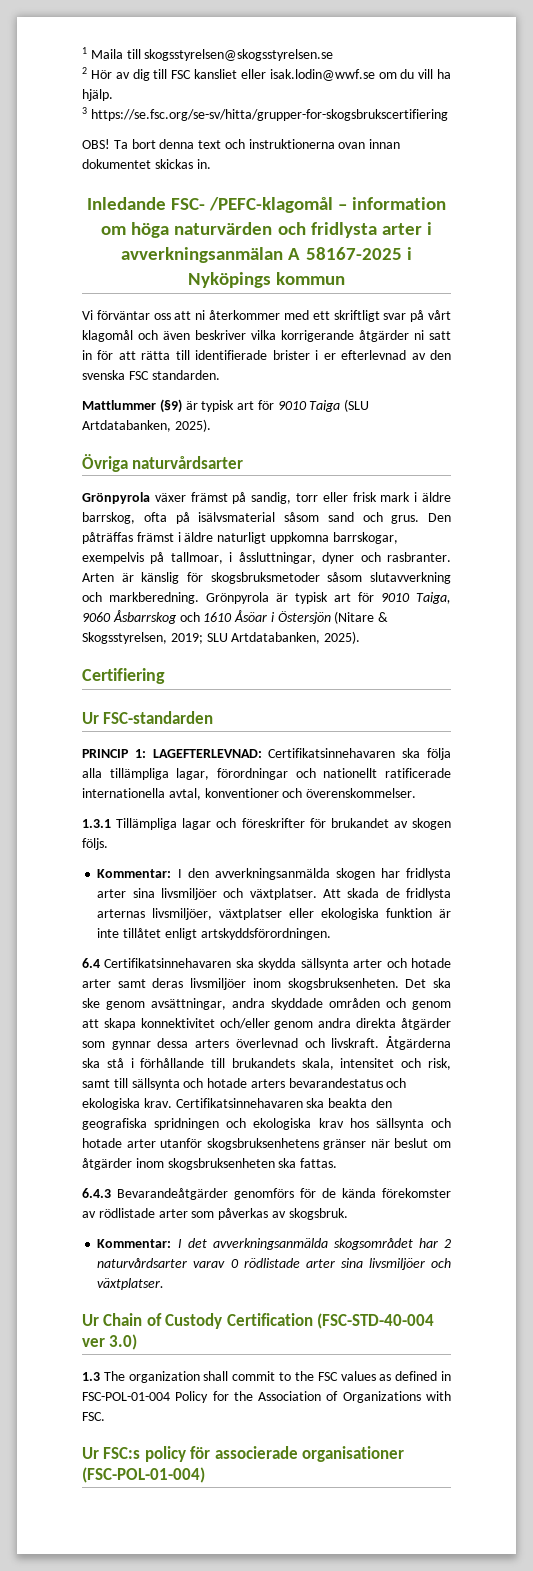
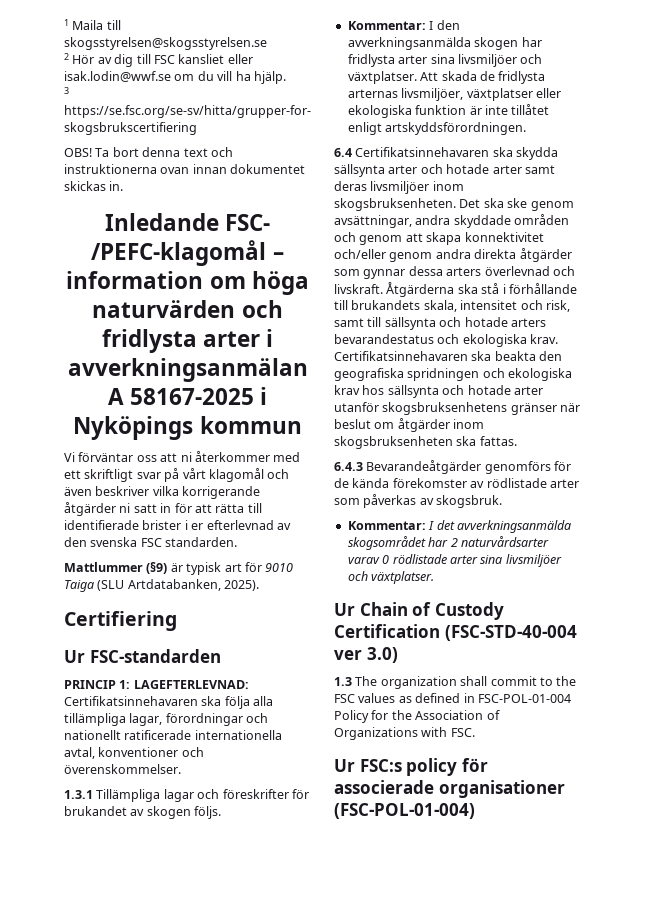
[82,454,244,472] [82,492,452,504] [82,512,451,524] [82,532,398,544] [82,552,452,564] [82,572,451,584] [82,592,451,604] [82,610,389,624] [82,631,361,644] // Övriga naturvårdsarter // Grönpyrola växer främst på sandig, torr eller frisk mark i äldre barrskog, ofta på isälvsmaterial såsom sand och grus. Den påträffas främst i äldre naturligt uppkomna barrskogar, exempelvis på tallmoar, i åssluttningar, dyner och rasbranter. Arten är känslig för skogsbruksmetoder såsom slutavverkning och markberedning. Grönpyrola är typisk art för 9010 Taiga, 9060 Åsbarrskog och 1610 Åsöar i Östersjön (Nitare & Skogsstyrelsen, 2019; SLU Artdatabanken, 2025). -> (260, 585) none

